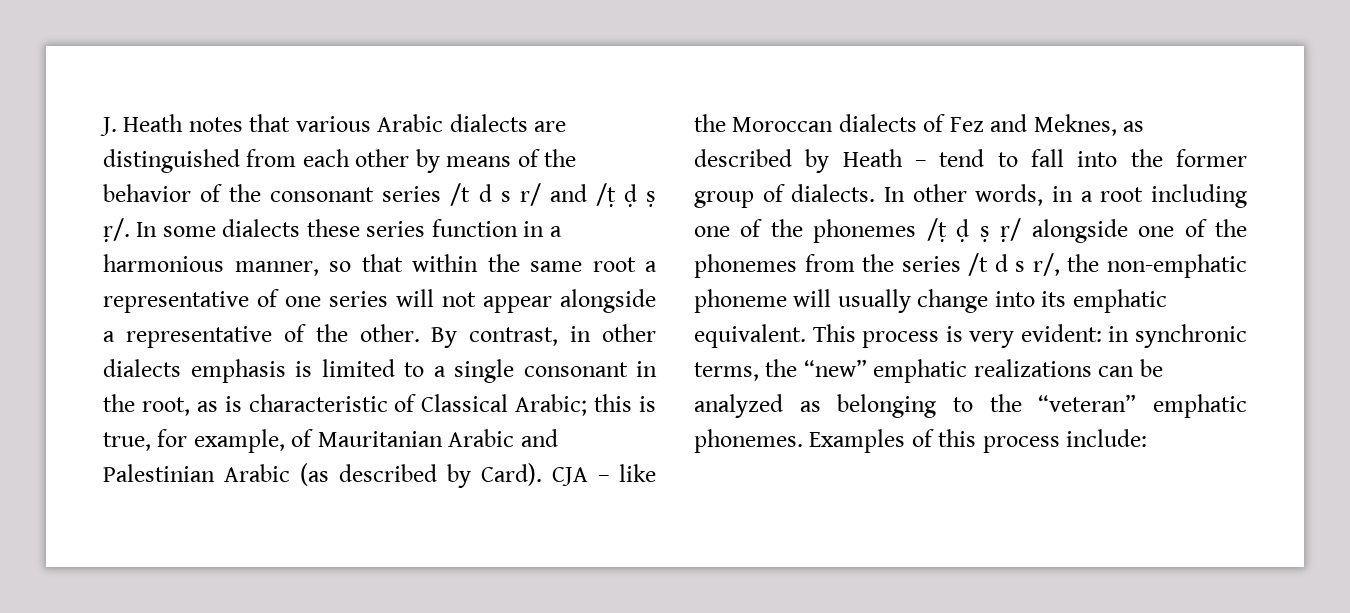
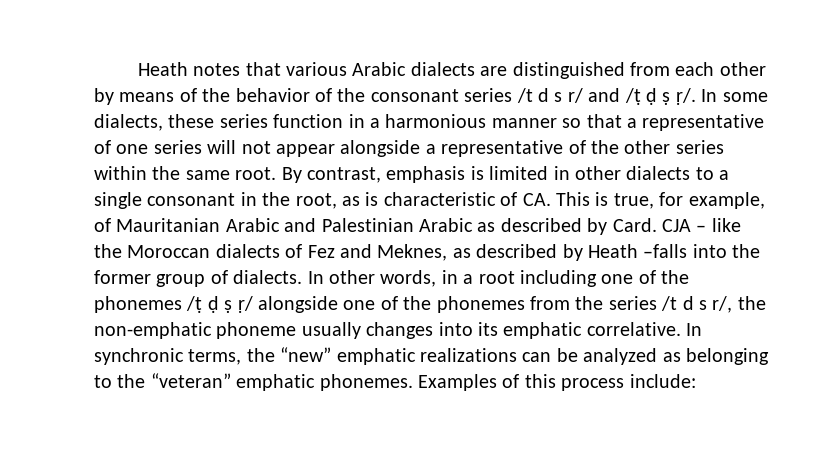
[100,117,117,136] J. -> (137, 69) none
[222,219,301,237] dialects -> [94,114,163,131] dialects,
[234,261,319,276] manner, -> [491,118,557,128] manner
[412,254,636,272] within the same root -> (622, 121) none
[359,324,656,348] [103,359,395,383] other. By contrast, in other dialects emphasis is limited -> [624,140,724,154] [94,166,691,183] other series within the same root. By contrast, emphasis is limited in other dialects
[421,394,633,416] Classical Arabic; this -> [522,192,590,206] CA. This
[300,463,542,488] (as described by Card). -> [477,218,657,235] as described by Card.
[915,149,1064,167] – tend to fall -> [643,244,688,258] –falls
[793,289,1167,313] [694,324,1130,348] will usually change into its emphatic equivalent. This process is very evident: in -> [301,322,703,339] usually changes into its emphatic correlative. In

